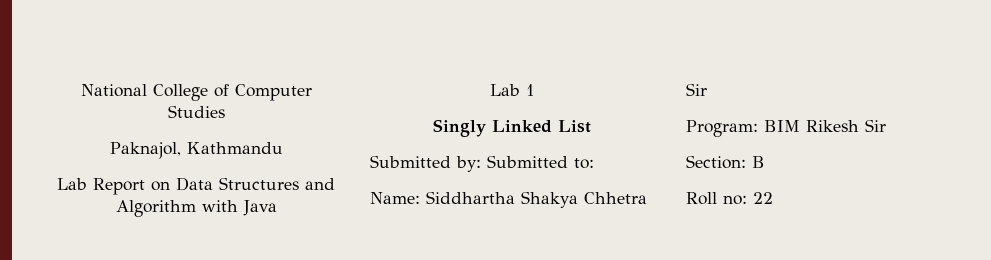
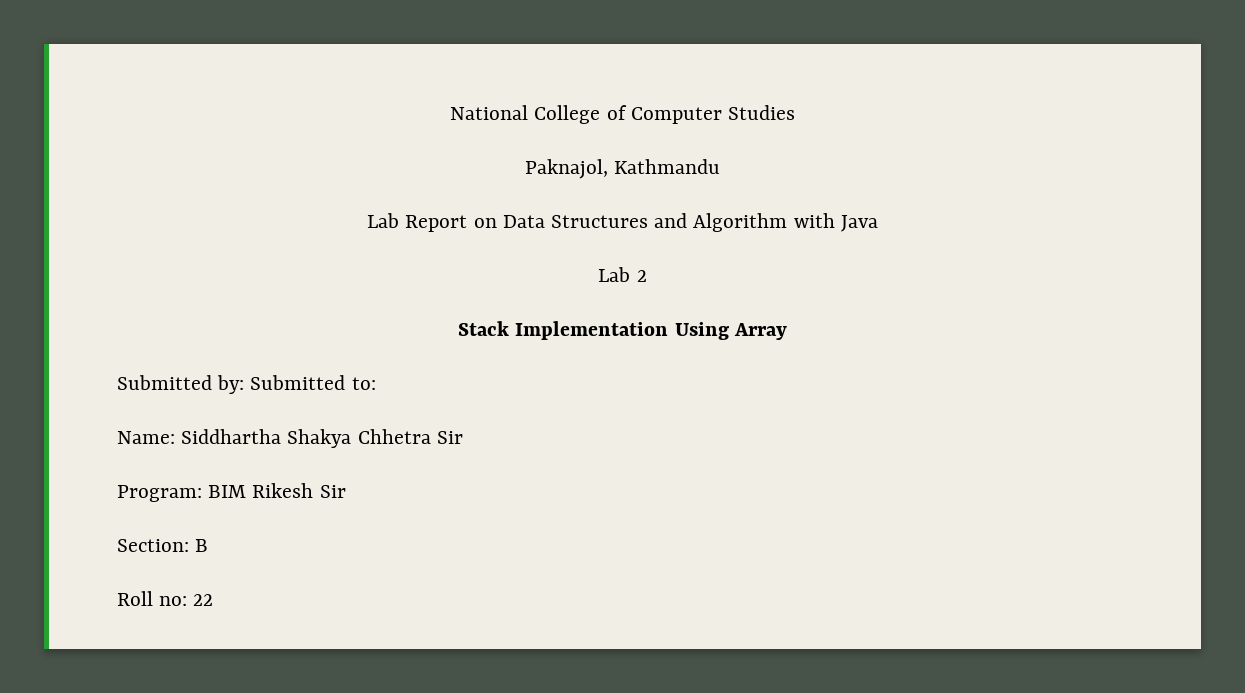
[526,84,534,96] [433,119,591,137] 1 // Singly Linked List -> [636,270,647,282] [458,321,787,340] 2 // Stack Implementation Using Array

